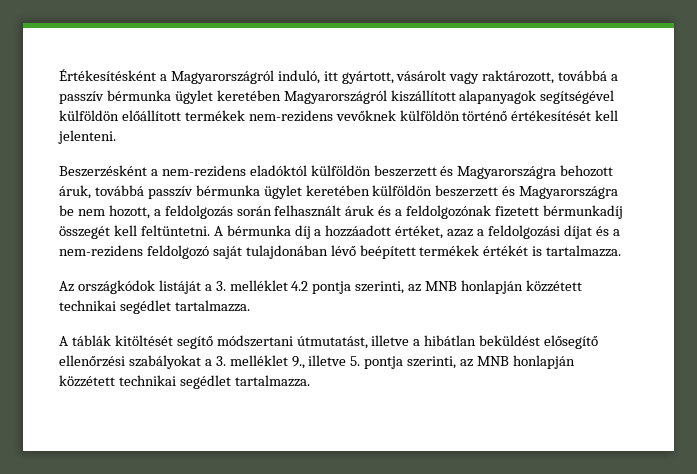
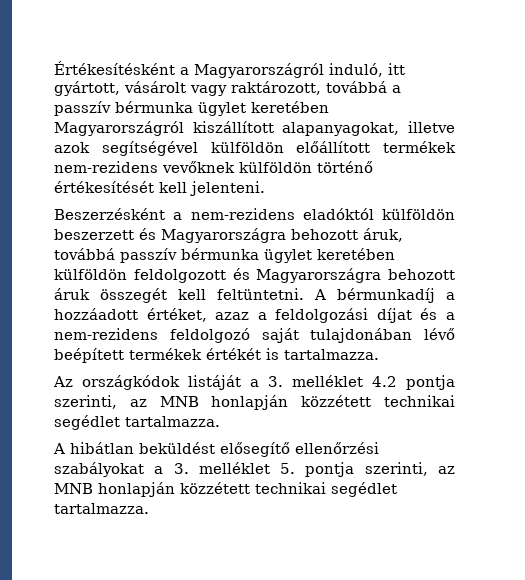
[459,90,537,104] alapanyagok -> [282,121,455,136] [54,142,90,153] alapanyagokat, illetve azok
[435,185,619,199] [59,205,623,219] beszerzett és Magyarországra be nem hozott, a feldolgozás során felhasznált áruk és a feldolgozónak fizetett bérmunkadíj -> [133,268,455,283] [54,288,90,300] feldolgozott és Magyarországra behozott áruk
[226,225,311,239] bérmunka díj -> [337,288,435,303] bérmunkadíj
[71,335,421,349] táblák kitöltését segítő módszertani útmutatást, illetve a -> (65, 448) none
[291,355,347,369] 9., illetve -> (270, 468) none

